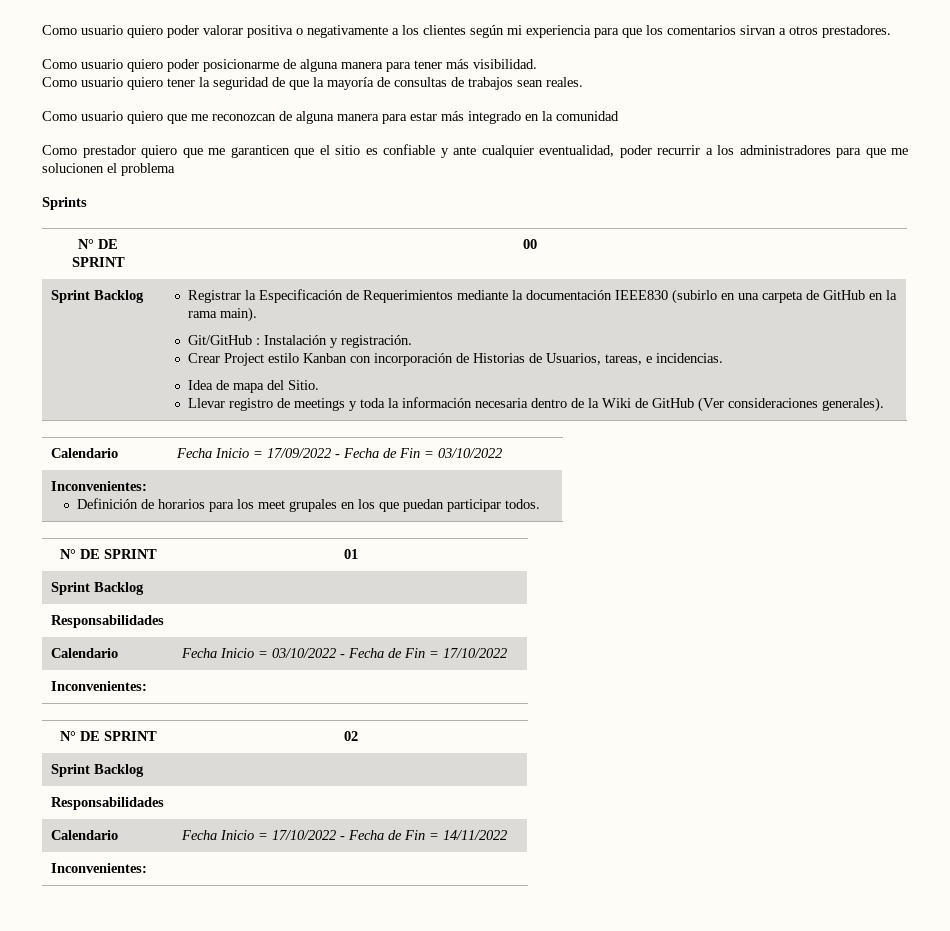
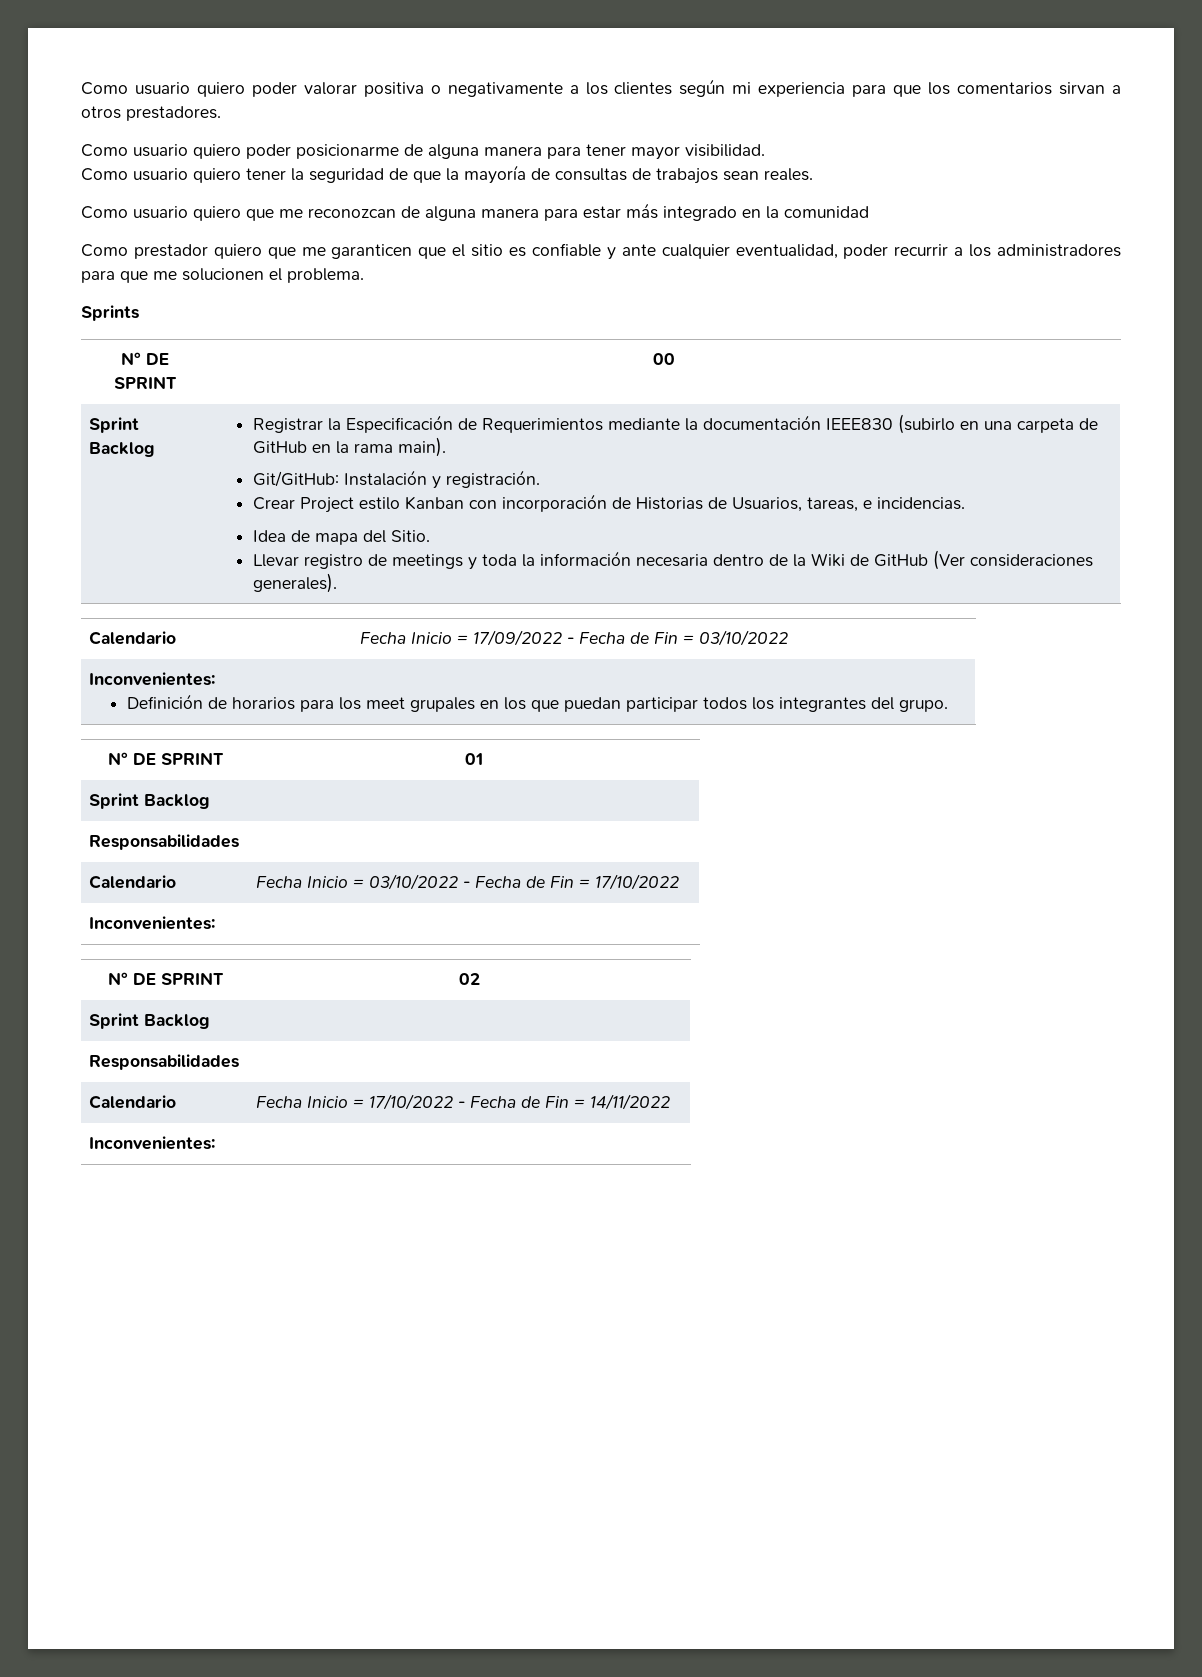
[446,59,469,69] más -> [631,146,680,160] mayor
[121,163,175,176] problema -> [287,268,364,283] problema.
[187,335,260,345] Git/GitHub : -> [252,471,339,487] Git/GitHub:
[504,499,540,509] todos. -> [702,697,948,712] todos los integrantes del grupo.

